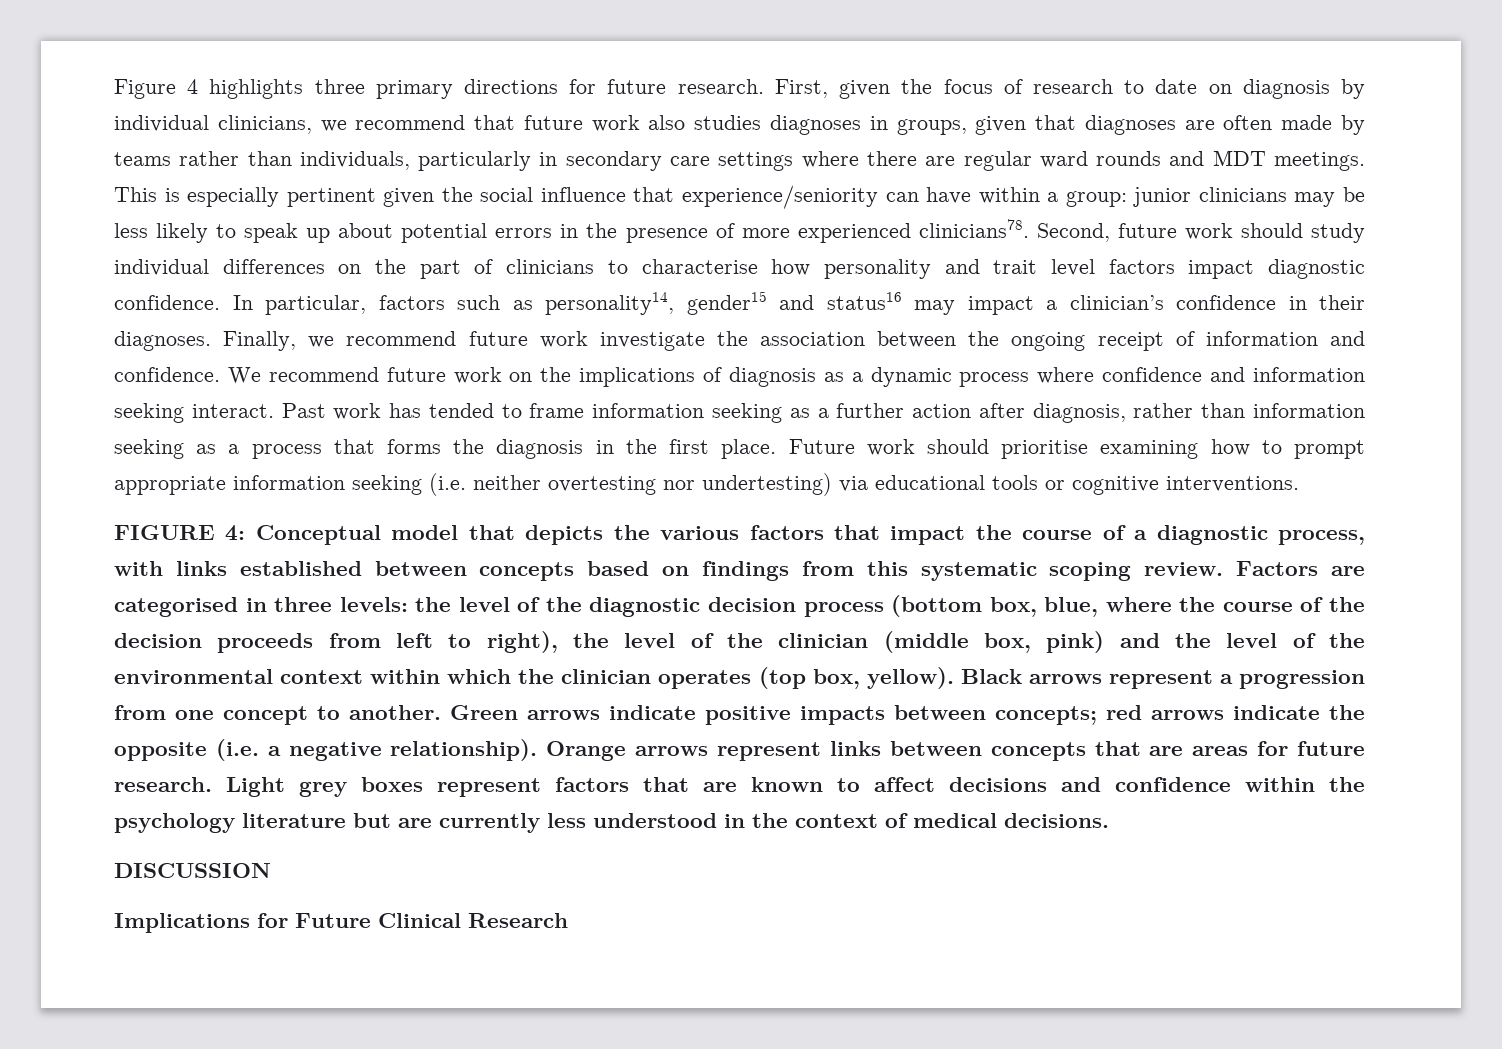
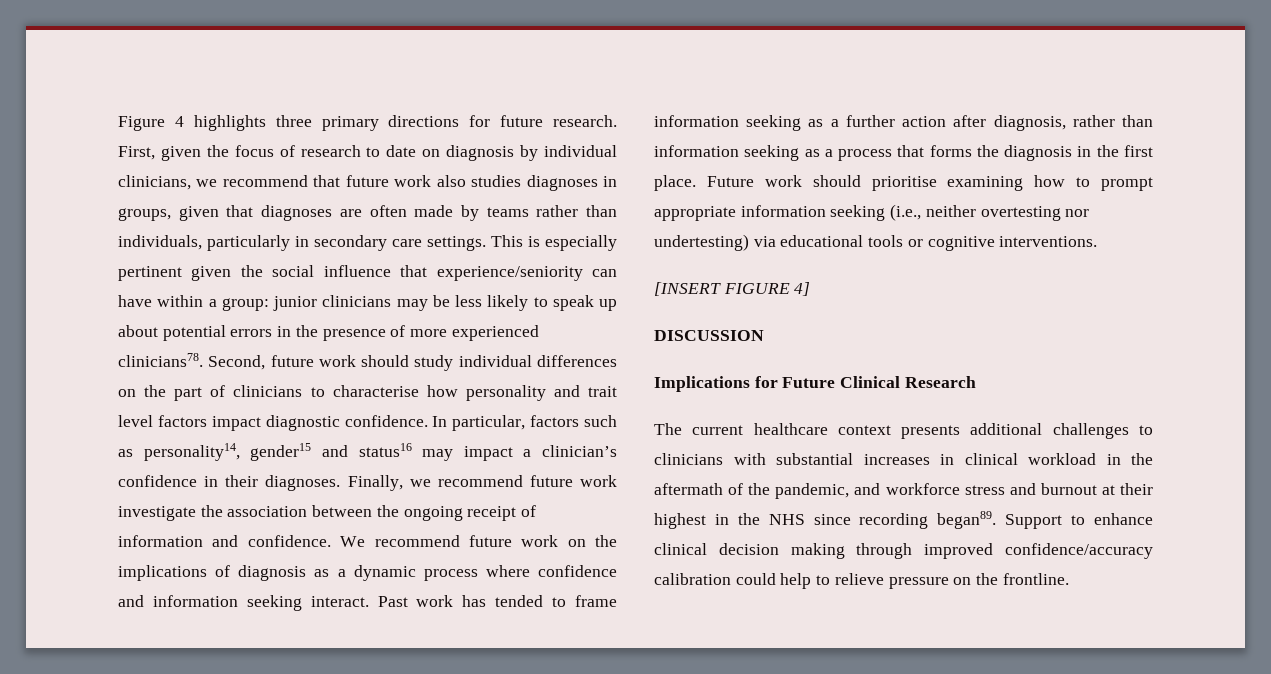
[718,150,1365,171] settings where there are regular ward rounds and MDT meetings. -> [427,236,486,251] settings.
[429,473,466,496] (i.e. -> [890,204,922,221] (i.e.,
[114,525,1365,545] [114,561,1366,581] [114,595,1366,617] [114,631,1365,653] [114,667,1365,689] [114,705,1365,725] [114,739,1365,761] [114,777,1365,797] [114,813,1109,833] FIGURE 4: Conceptual model that depicts the various factors that impact the course of a diagnostic process, with links established between concepts based on findings from this systematic scoping review. Factors are categorised in three levels: the level of the diagnostic decision process (bottom box, blue, where the course of the decision proceeds from left to right), the level of the clinician (middle box, pink) and the level of the environmental context within which the clinician operates (top box, yellow). Black arrows represent a progression from one concept to another. Green arrows indicate positive impacts between concepts; red arrows indicate the opposite (i.e. a negative relationship). Orange arrows represent links between concepts that are areas for future research. Light grey boxes represent factors that are known to affect decisions and confidence within the psychology literature but are currently less understood in the context of medical decisions. -> [654,282,811,296] [INSERT FIGURE 4]
(568, 920) none -> [654,423,1153,439] [654,453,1153,465] [654,483,1153,499] [654,511,1153,529] [654,543,1153,559] [654,573,1069,589] // The current healthcare context presents additional challenges to clinicians with substantial increases in clinical workload in the aftermath of the pandemic, and workforce stress and burnout at their highest in the NHS since recording began89. Support to enhance clinical decision making through improved confidence/accuracy calibration could help to relieve pressure on the frontline.

